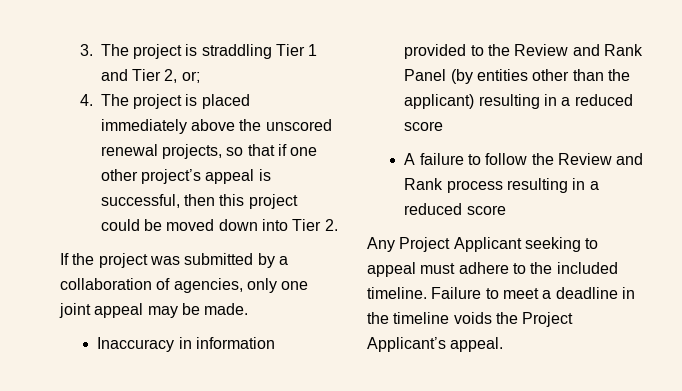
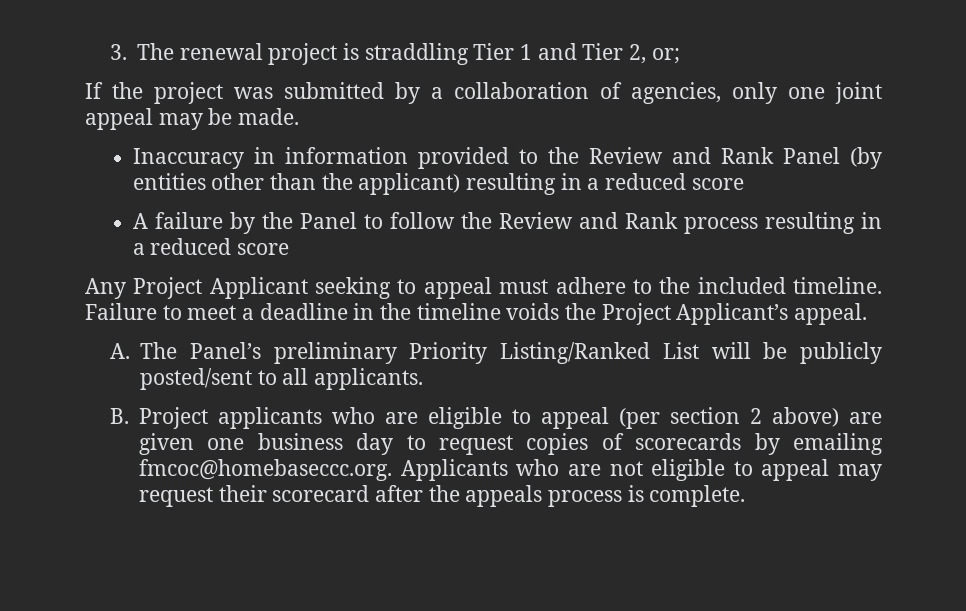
(129, 50) none -> [179,43,263,60] renewal
[79,94,250,109] [100,119,332,134] [100,144,318,159] [100,169,271,184] [100,194,298,209] [100,219,338,231] // 4. The project is placed immediately above the unscored renewal projects, so that if one other project’s appeal is successful, then this project could be moved down into Tier 2. -> (680, 56) none
(464, 159) none -> [229,212,357,234] by the Panel
(504, 344) none -> [109,342,883,364] [140,368,424,390] [109,407,882,429] [139,433,883,455] [139,459,883,481] [139,485,746,507] // A. The Panel’s preliminary Priority Listing/Ranked List will be publicly posted/sent to all applicants. // B. Project applicants who are eligible to appeal (per section 2 above) are given one business day to request copies of scorecards by emailing fmcoc@homebaseccc.org. Applicants who are not eligible to appeal may request their scorecard after the appeals process is complete.

